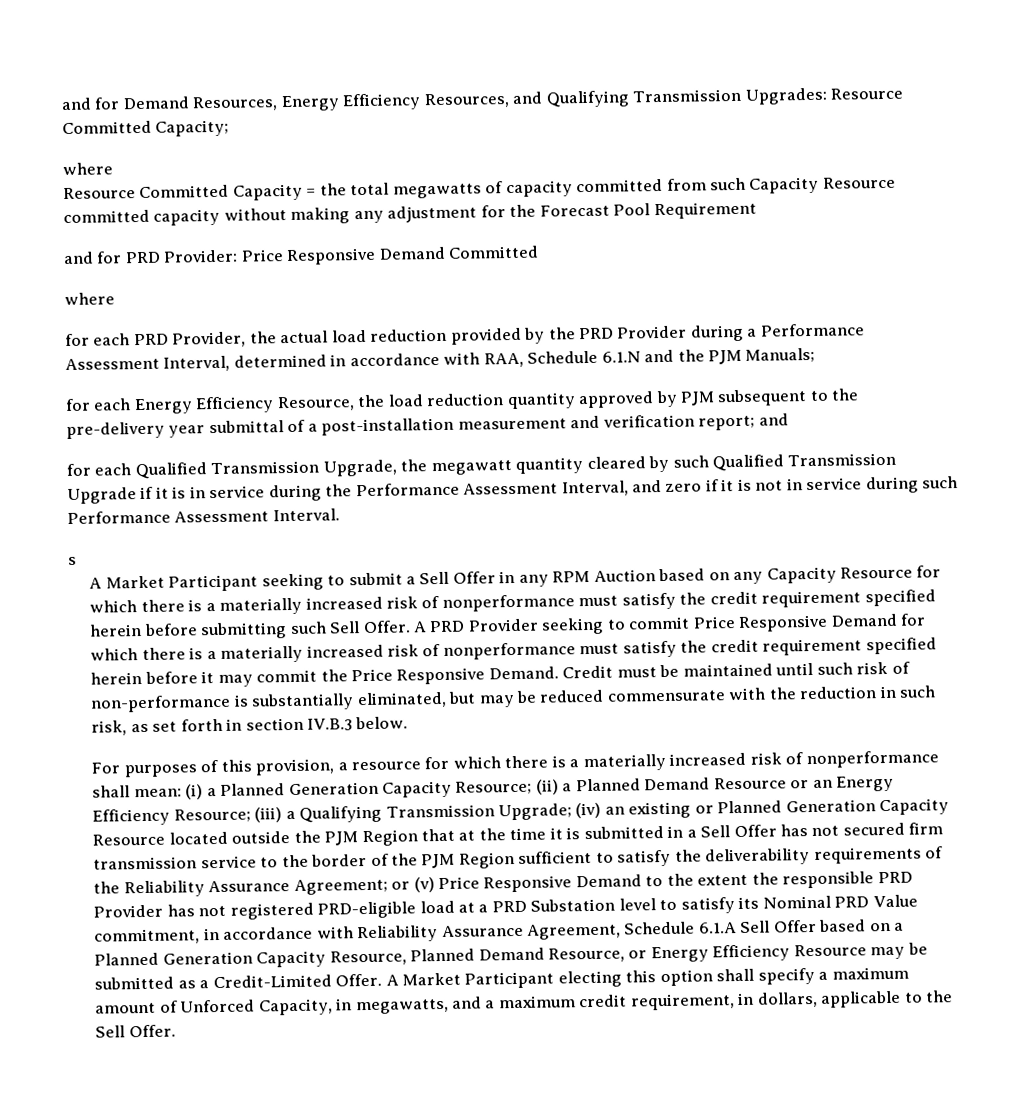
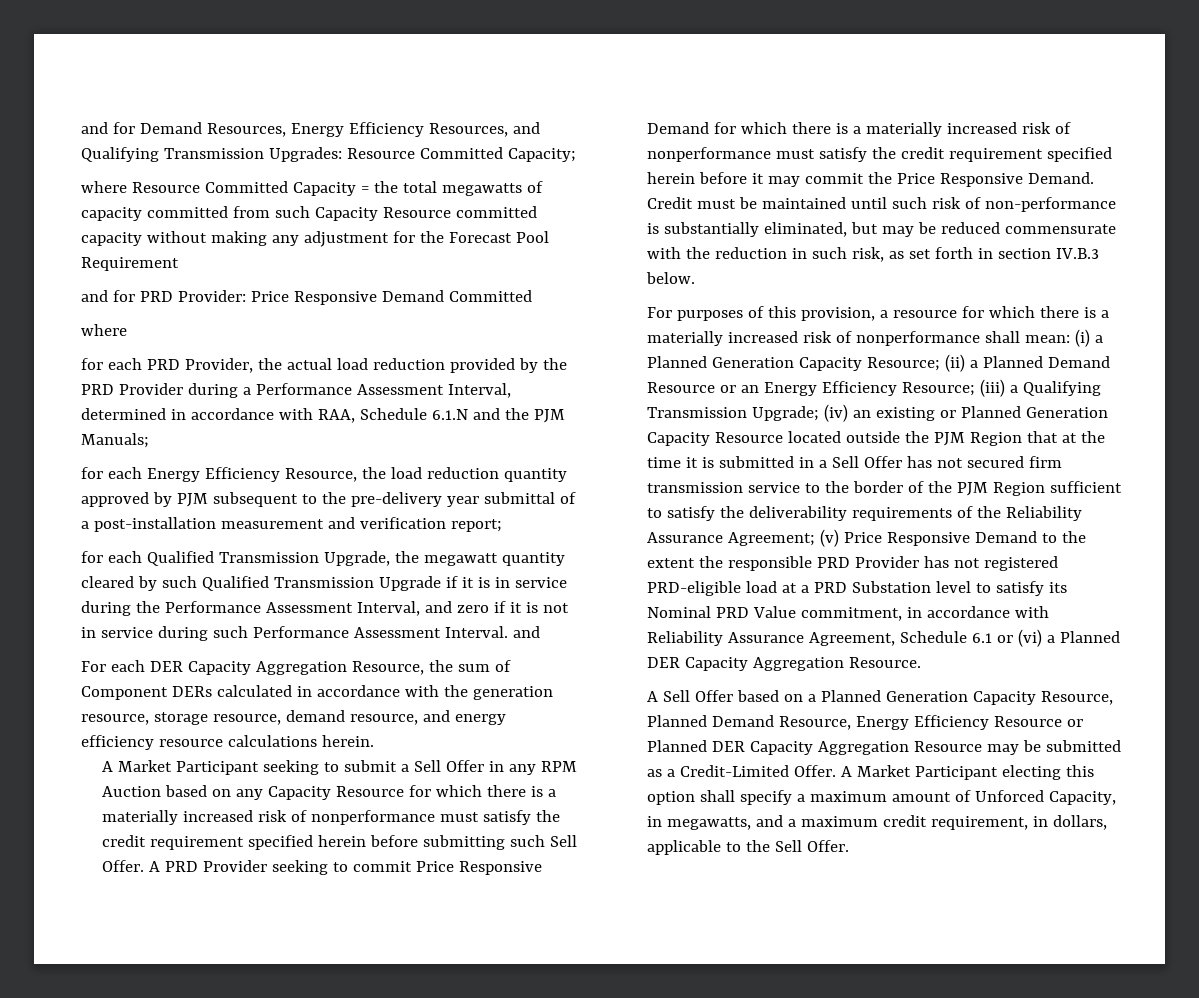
(113, 169) // -> (127, 187) none
[758,413,789,426] and -> (502, 525) none
[68,556,77,565] // s -> [512,626,540,638] [81,660,511,675] [81,685,553,700] [81,710,506,725] [81,735,374,750] and // For each DER Capacity Aggregation Resource, the sum of Component DERs calculated in accordance with the generation resource, storage resource, demand resource, and energy efficiency resource calculations herein.
[391,881,411,890] or -> (816, 539) none
[698,922,737,934] 6.1.A -> [972,629,1121,647] [647,657,922,671] [647,691,659,702] 6.1 or (vi) a Planned DER Capacity Aggregation Resource. // A
[628,950,648,959] or -> (852, 723) none
(867, 950) none -> [1067,719,1084,727] [647,740,983,755] or Planned DER Capacity Aggregation Resource

